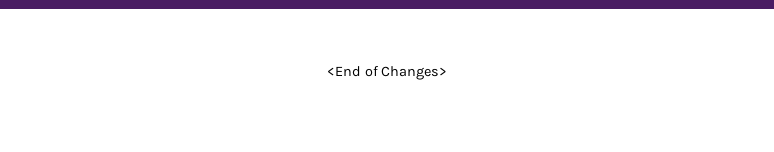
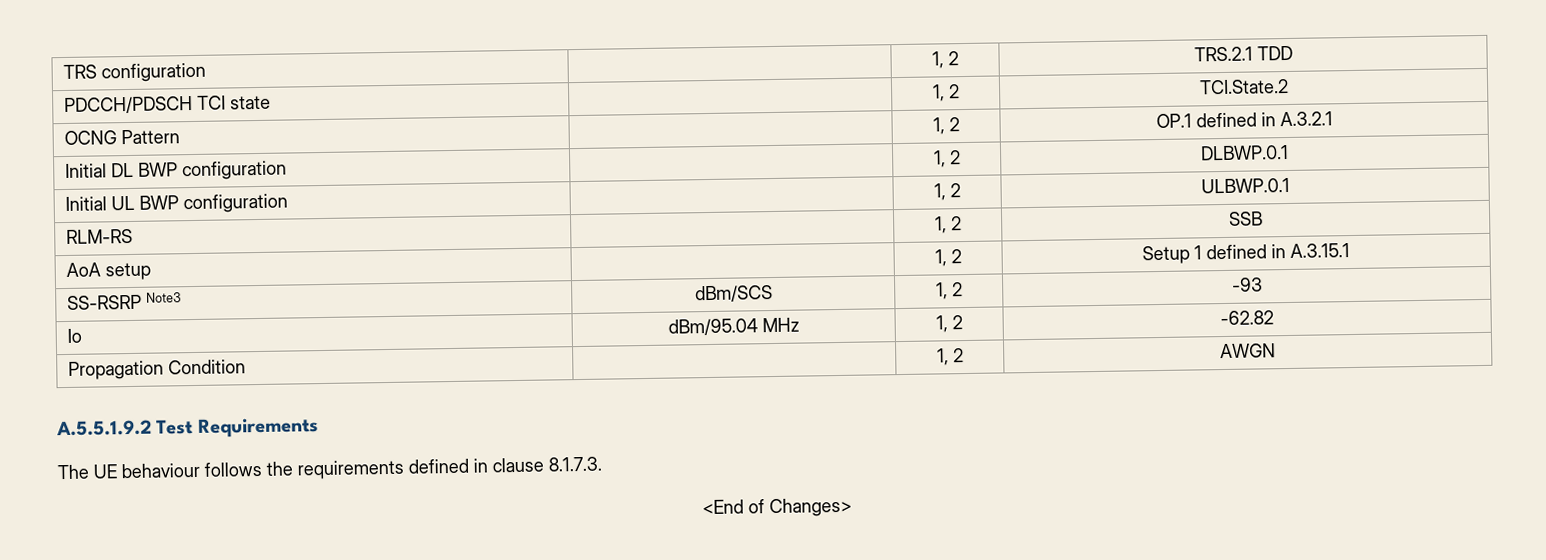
(326, 71) none -> [62,62,206,83] [931,51,959,69] [1193,45,1293,62] [63,95,271,115] [931,84,960,102] [1198,78,1289,95] [63,129,180,145] [932,117,960,135] [1155,111,1333,129] [64,160,287,181] [933,150,961,168] [1200,144,1289,161] [64,193,288,214] [933,183,961,201] [1200,177,1290,194] [65,228,133,244] [934,216,962,234] [1228,211,1263,226] [65,262,151,281] [934,249,962,267] [1142,243,1350,265] [66,292,181,310] [694,285,773,303] [935,282,963,300] [1231,277,1263,292] [66,328,82,343] [667,317,800,336] [935,315,963,333] [1220,310,1274,326] [67,359,246,380] [936,348,964,366] [1220,343,1276,359] [56,417,319,438] [57,456,602,480] TRS configuration | | 1, 2 | TRS.2.1 TDD // PDCCH/PDSCH TCI state | | 1, 2 | TCI.State.2 // OCNG Pattern | | 1, 2 | OP.1 defined in A.3.2.1 // Initial DL BWP configuration | | 1, 2 | DLBWP.0.1 // Initial UL BWP configuration | | 1, 2 | ULBWP.0.1 // RLM-RS | | 1, 2 | SSB // AoA setup | | 1, 2 | Setup 1 defined in A.3.15.1 // SS-RSRP Note3 | dBm/SCS | 1, 2 | -93 // Io | dBm/95.04 MHz | 1, 2 | -62.82 // Propagation Condition | | 1, 2 | AWGN // A.5.5.1.9.2 Test Requirements // The UE behaviour follows the requirements defined in clause 8.1.7.3. //

